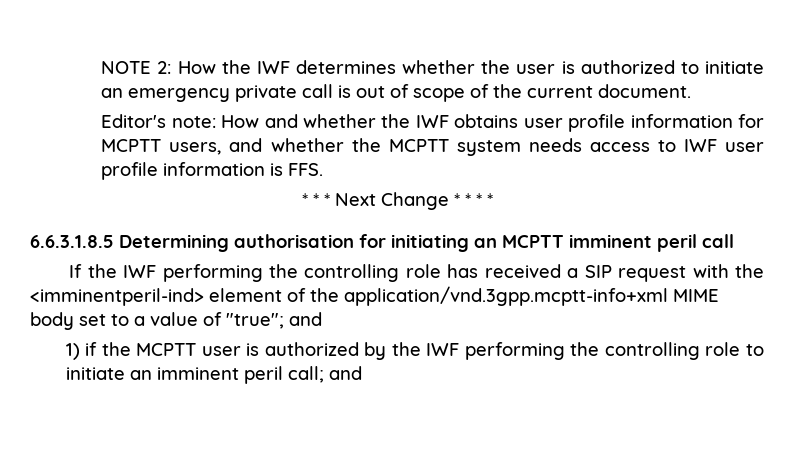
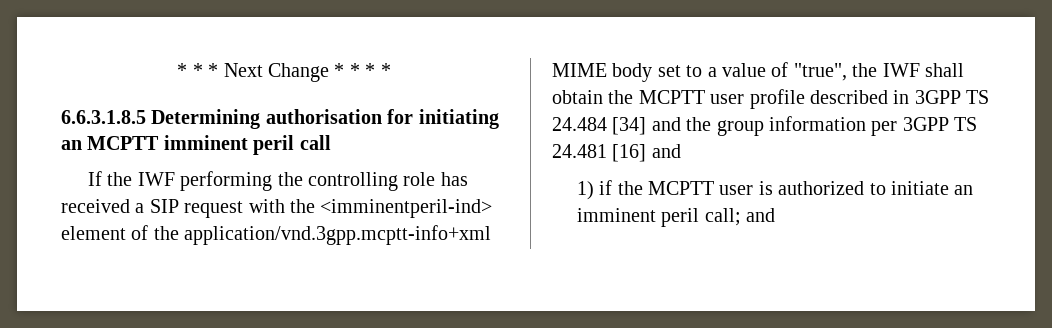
[101,60,764,74] [101,84,692,102] [101,114,765,132] [101,138,765,156] [101,162,324,180] NOTE 2: How the IWF determines whether the user is authorized to initiate an emergency private call is out of scope of the current document. // Editor's note: How and whether the IWF obtains user profile information for MCPTT users, and whether the MCPTT system needs access to IWF user profile information is FFS. // -> (177, 70) none
[226,313,284,329] "true"; -> [793,63,964,81] [552,89,990,109] [552,116,978,136] [552,144,647,162] "true", the IWF shall obtain the MCPTT user profile described in 3GPP TS 24.484 [34] and the group information per 3GPP TS 24.481 [16]
[364,342,741,360] by the IWF performing the controlling role -> (865, 188) none

